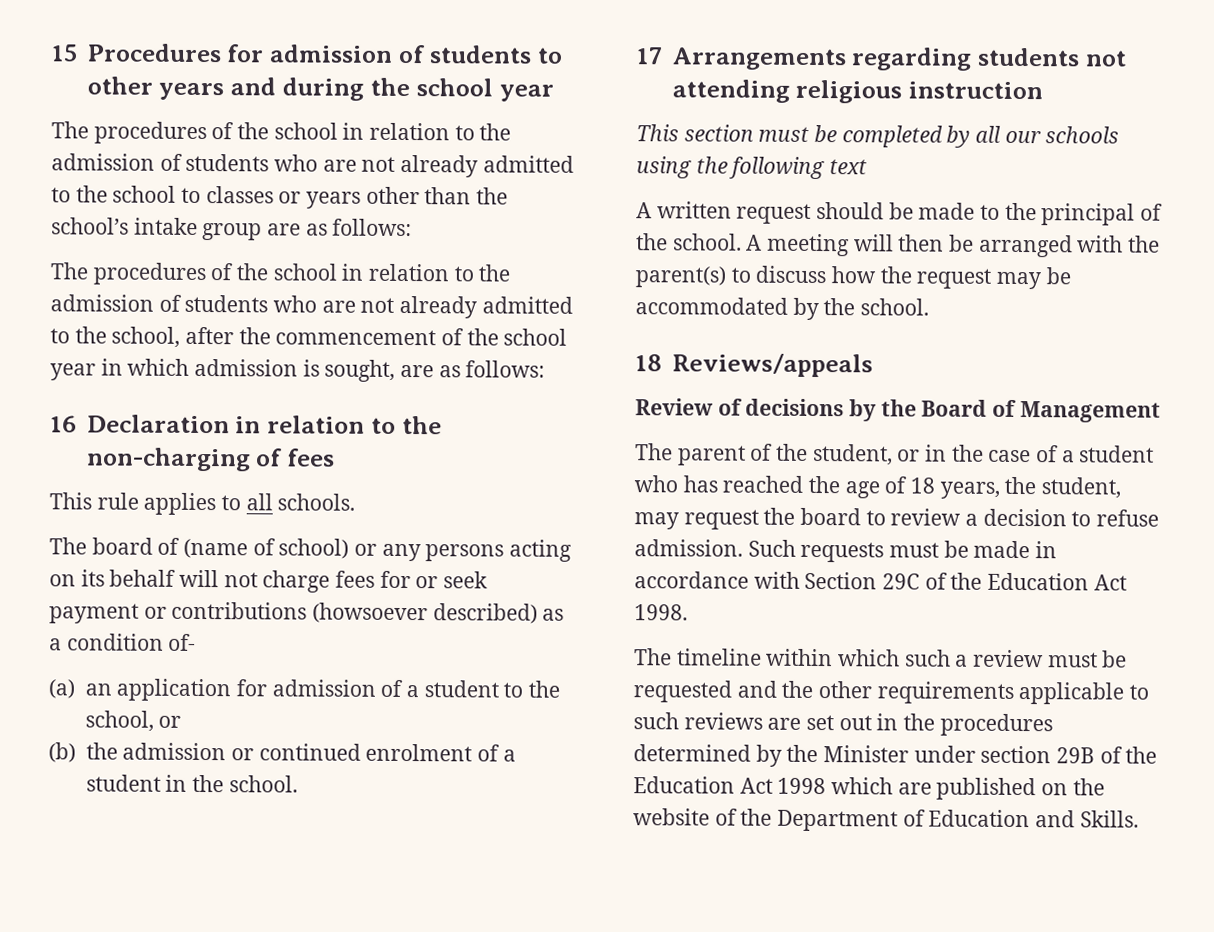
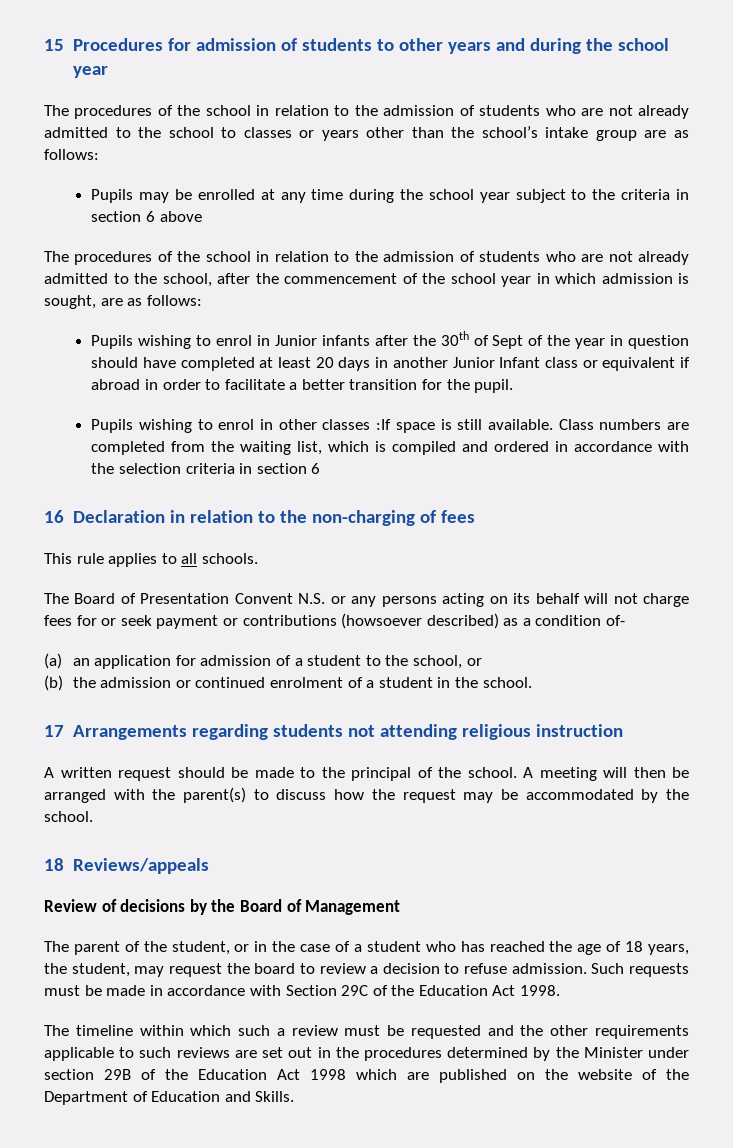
(413, 227) none -> [91,189,689,203] [91,211,202,222] // Pupils may be enrolled at any time during the school year subject to the criteria in section 6 above
(546, 369) none -> [91,331,690,349] [91,357,690,371] [91,379,514,393] [91,419,689,433] [91,441,690,455] [91,463,321,474] // Pupils wishing to enrol in Junior infants after the 30th of Sept of the year in question should have completed at least 20 days in another Junior Infant class or equivalent if abroad in order to facilitate a better transition for the pupil. // Pupils wishing to enrol in other classes :If space is still available. Class numbers are completed from the waiting list, which is compiled and ordered in accordance with the selection criteria in section 6
[91,537,350,559] board of (name of school) -> [74,593,326,604] Board of Presentation Convent N.S.
[636,124,1120,148] [636,156,868,180] // This section must be completed by all our schools using the following text -> (623, 730) none

